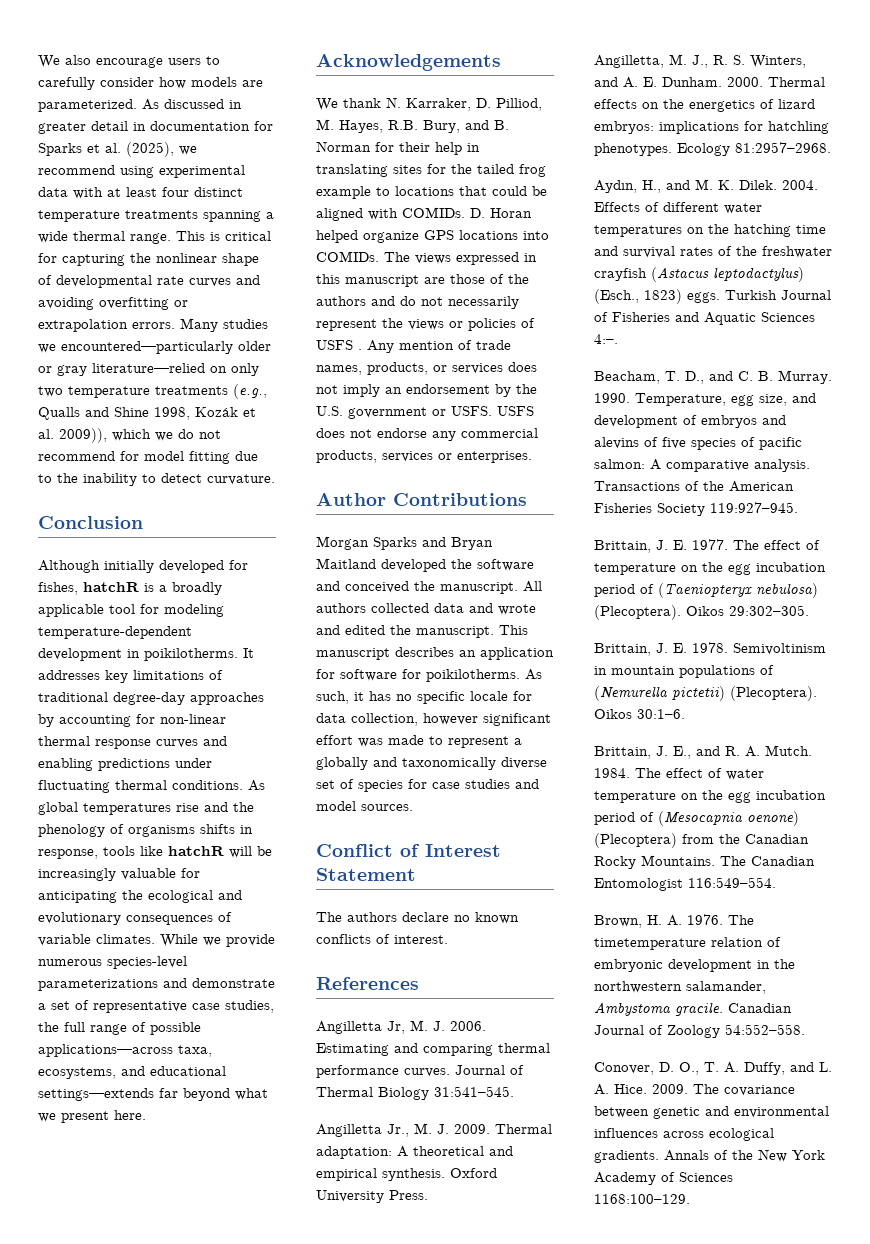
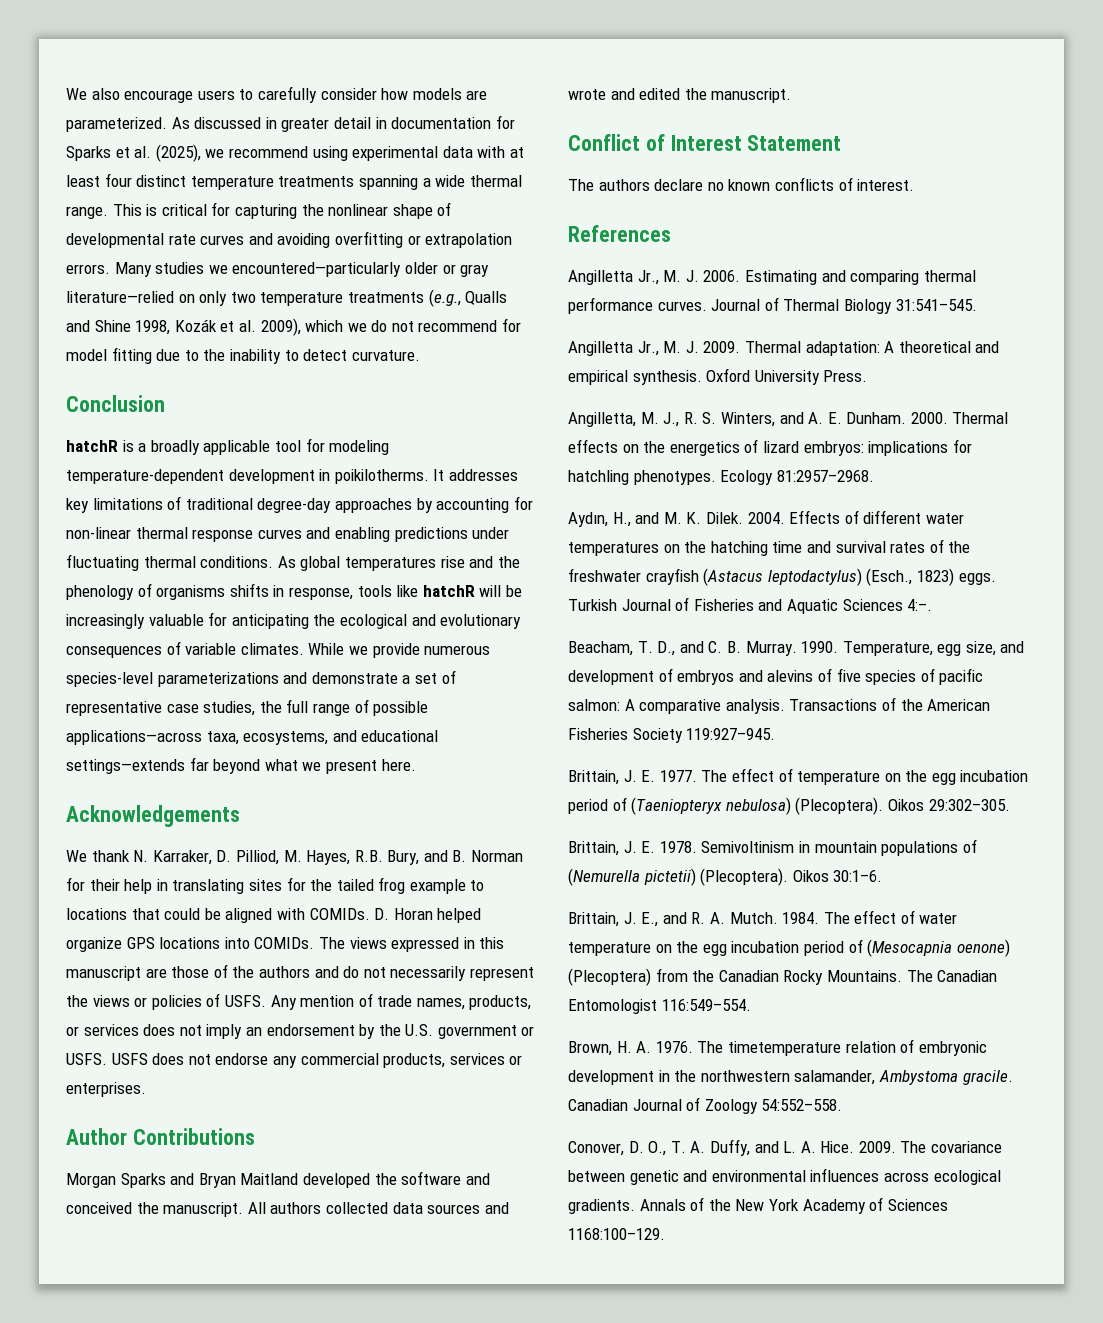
[59,428,107,443] 2009)), -> [260,318,301,336] 2009),
[38,560,248,573] [38,582,78,595] Although initially developed for fishes, -> (165, 403) none
[316,340,362,350] USFS . -> [224,995,266,1007] USFS.
(464, 608) none -> [427,1204,481,1214] sources
[499,625,528,635] [316,647,554,660] [316,669,542,682] [316,691,532,704] [316,713,551,726] [316,735,522,748] [316,757,547,770] [316,779,539,792] [316,801,413,811] This manuscript describes an application for software for poikilotherms. As such, it has no specific locale for data collection, however significant effort was made to represent a globally and taxonomically diverse set of species for case studies and model sources. -> (792, 95) none
[387,1021,405,1034] Jr, -> [637,270,659,285] Jr.,

